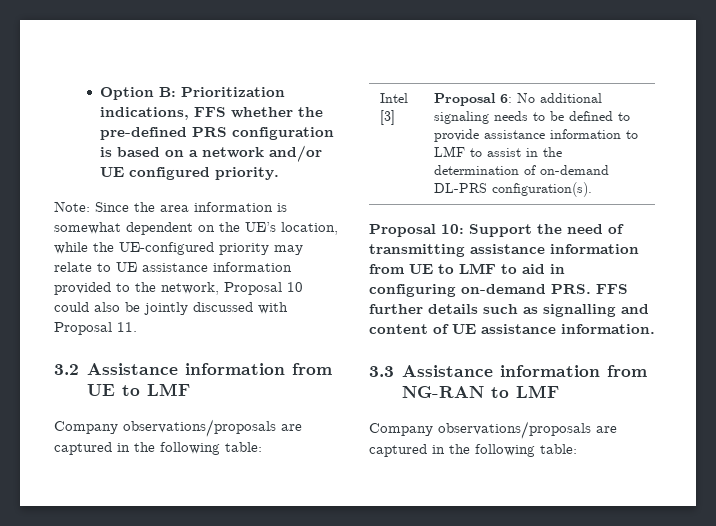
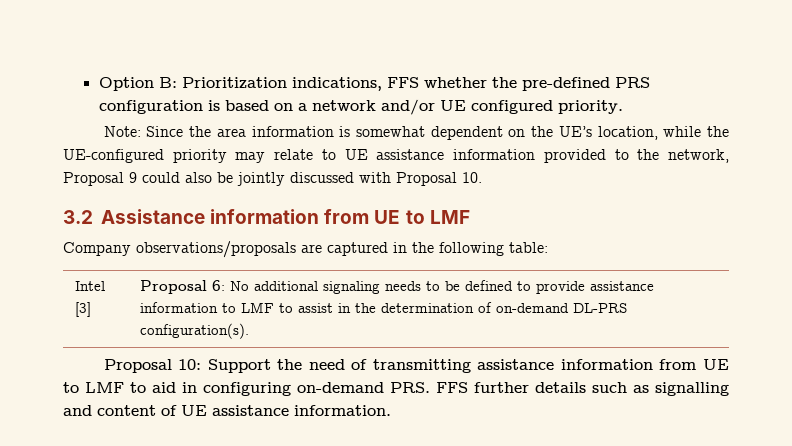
[287,282,303,292] 10 -> [129,172,137,183] 9
[117,322,137,332] 11. -> [462,172,482,183] 10.
[369,365,647,377] [401,385,559,398] [369,421,617,439] [369,444,577,457] // 3.3 Assistance information from NG-RAN to LMF // Company observations/proposals are captured in the following table: -> (391, 410) none

